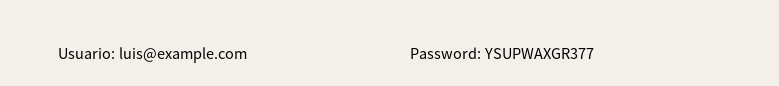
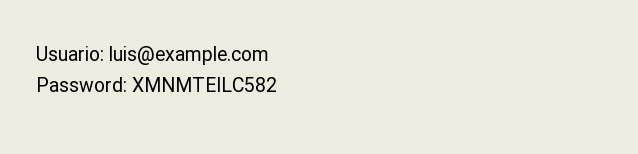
[483,48,594,59] YSUPWAXGR377 -> [132,77,278,92] XMNMTEILC582

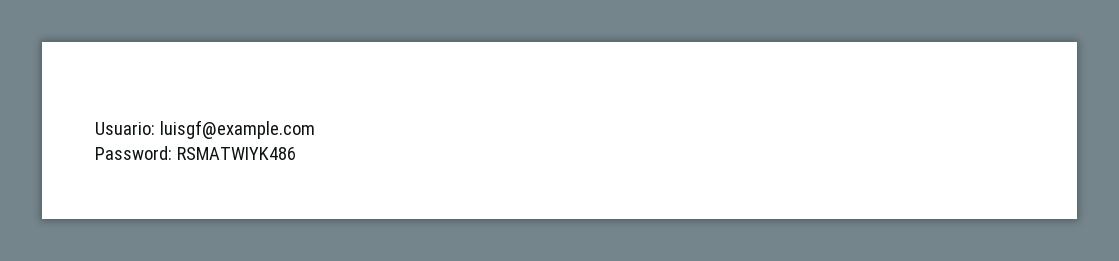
[109,46,270,65] luis@example.com -> [159,120,315,139] luisgf@example.com
[132,77,278,92] XMNMTEILC582 -> [176,147,296,160] RSMATWIYK486

